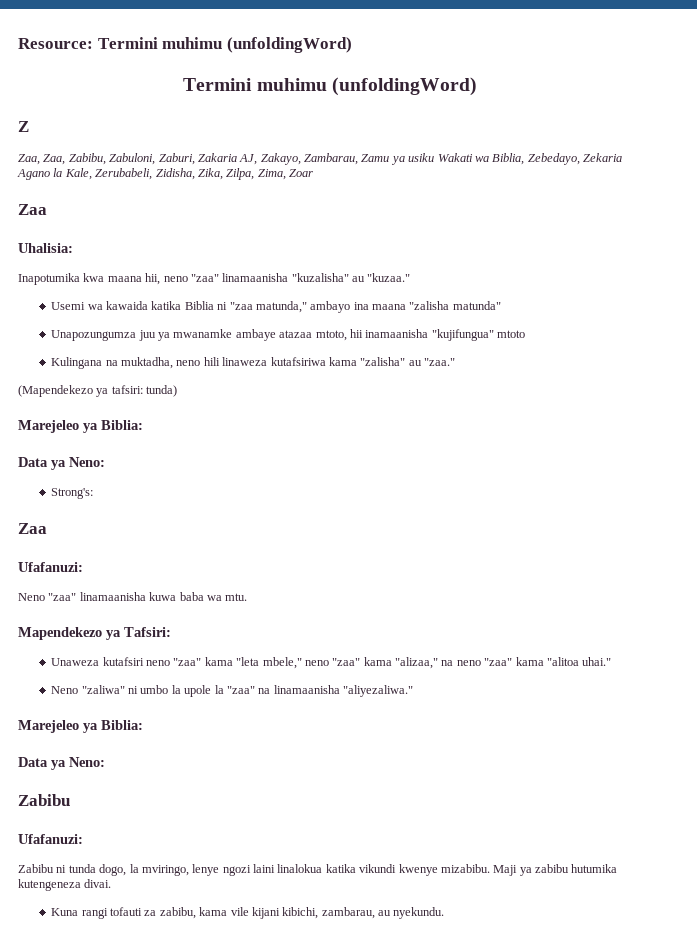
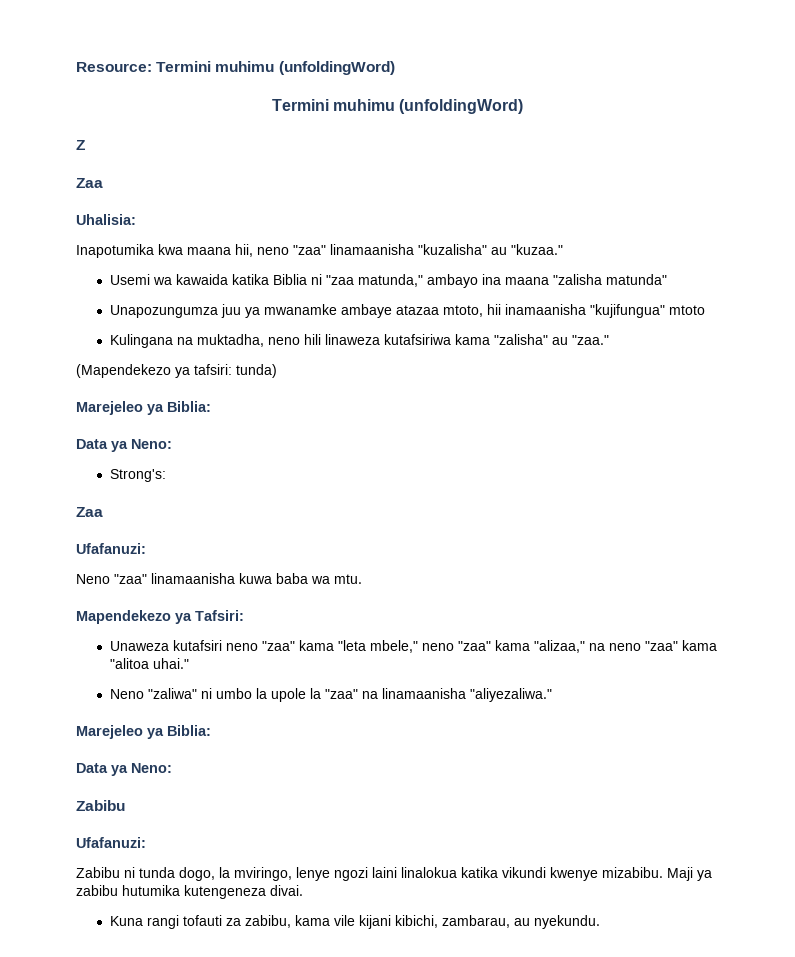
[18,153,622,165] [17,168,313,180] // Zaa, Zaa, Zabibu, Zabuloni, Zaburi, Zakaria AJ, Zakayo, Zambarau, Zamu ya usiku Wakati wa Biblia, Zebedayo, Zekaria Agano la Kale, Zerubabeli, Zidisha, Zika, Zilpa, Zima, Zoar -> (86, 145) none

